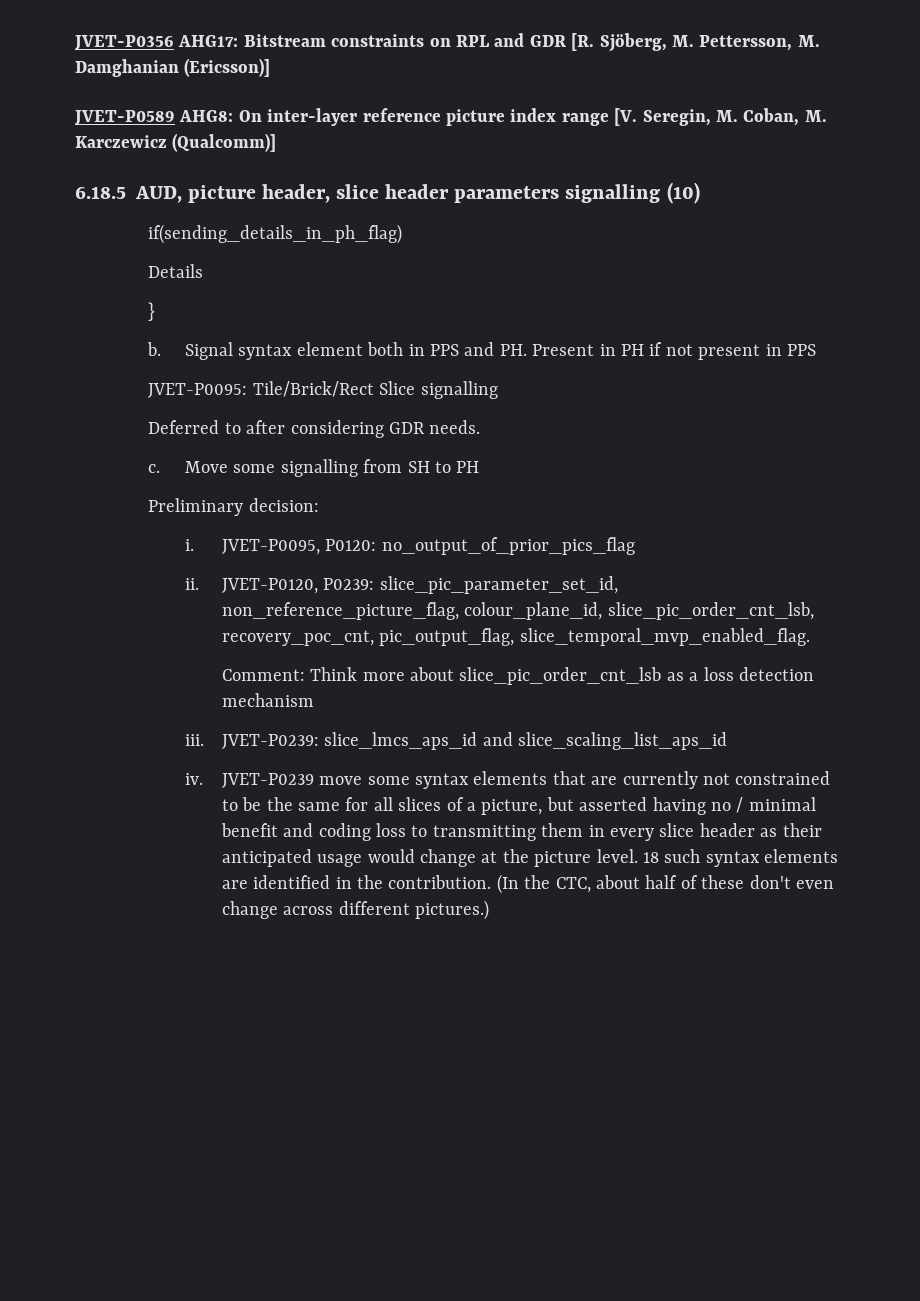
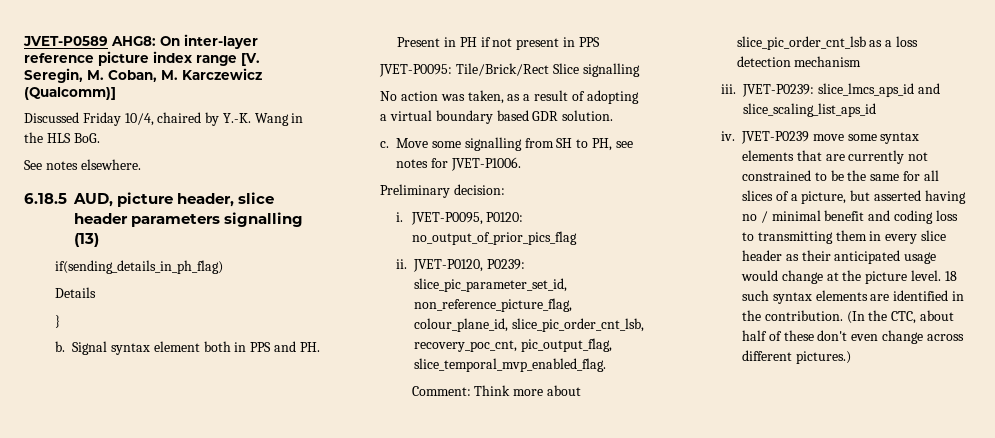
[74,33,820,52] [75,58,271,77] JVET-P0356 AHG17: Bitstream constraints on RPL and GDR [R. Sjöberg, M. Pettersson, M. Damghanian (Ericsson)] // -> (23, 41) none
(277, 142) none -> [24,112,304,126] [24,132,100,143] [24,159,141,170] // Discussed Friday 10/4, chaired by Y.-K. Wang in the HLS BoG. // See notes elsewhere.
[666,182,700,204] (10) -> [74,233,99,247] (13)
[148,420,481,438] Deferred to after considering GDR needs. -> [380,90,639,104] [380,110,614,124] No action was taken, as a result of adopting a virtual boundary based GDR solution.
[456,461,480,473] PH -> [591,138,633,151] [396,157,521,171] PH, see notes for JVET-P1006.

